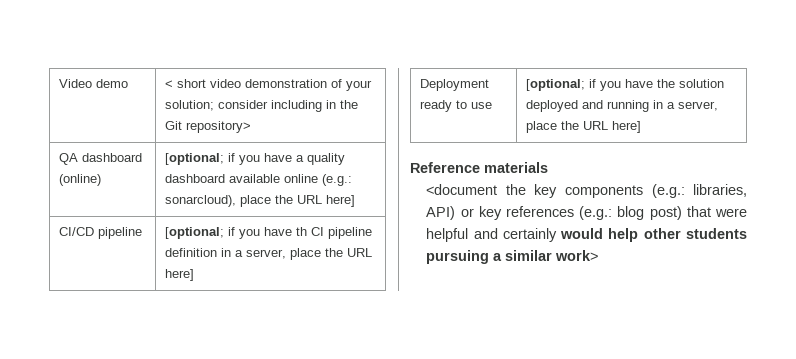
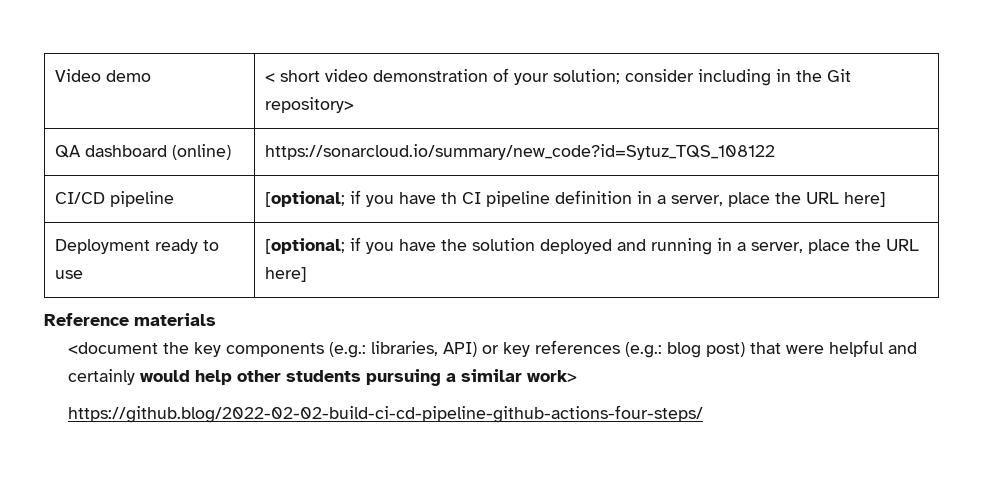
[164,153,345,165] [164,174,352,186] [164,195,355,207] [optional; if you have a quality dashboard available online (e.g.: sonarcloud), place the URL here] -> [264,144,775,160] https://sonarcloud.io/summary/new_code?id=Sytuz_TQS_108122
(599, 255) none -> [68,405,704,423] // https://github.blog/2022-02-02-build-ci-cd-pipeline-github-actions-four-steps/

